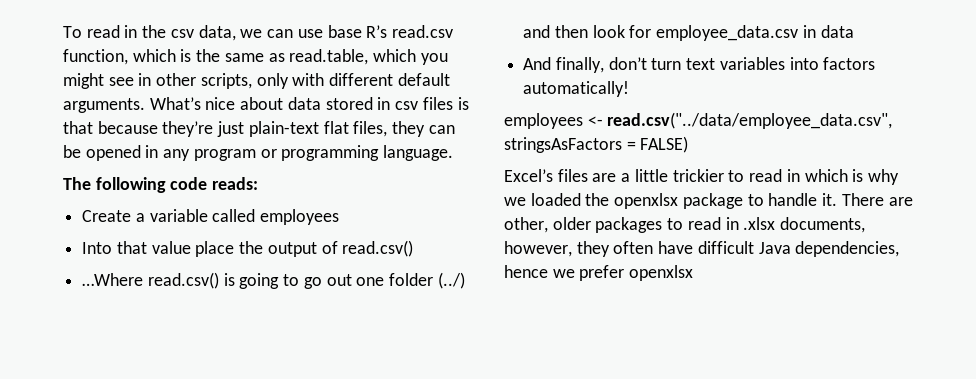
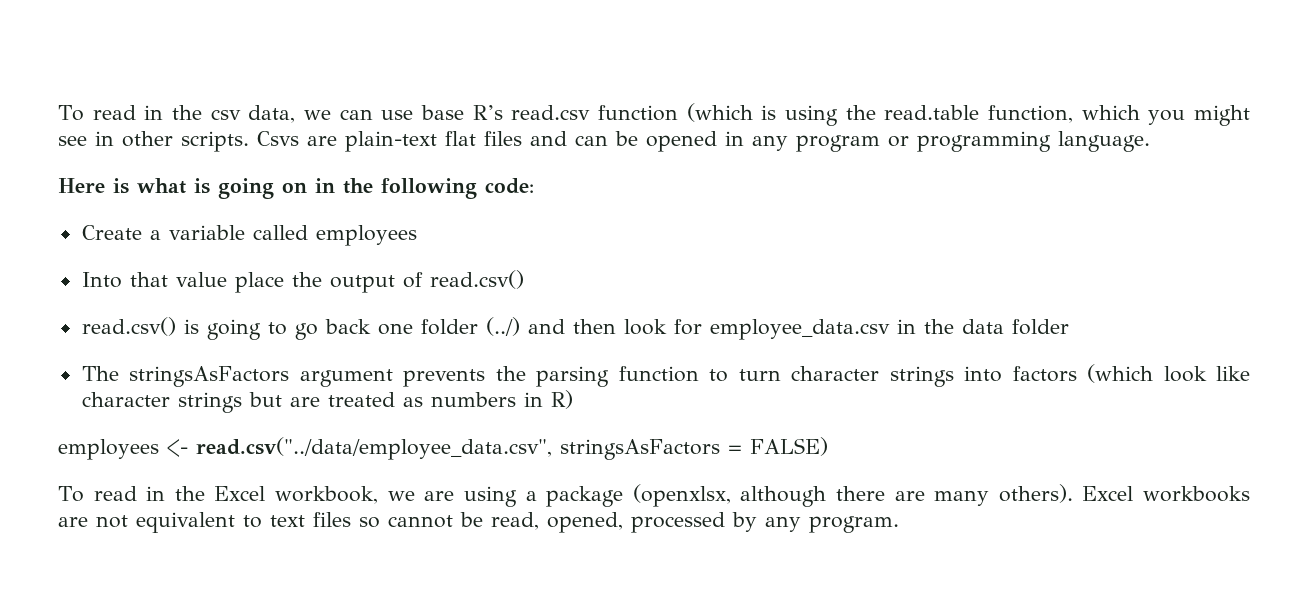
[63,49,369,65] function, which is the same as read.table, -> [597,103,1073,126] function (which is using the read.table function,
[200,73,450,89] [63,97,469,113] [63,121,426,137] scripts, only with different default arguments. What’s nice about data stored in csv files is that because they’re just plain-text flat files, they -> [181,131,567,152] scripts. Csvs are plain-text flat files and
[63,177,259,193] The following code reads: -> [58,178,534,199] Here is what is going on in the following code:
[82,273,144,286] …Where -> (524, 279) none
[326,274,352,286] out -> [324,319,371,334] back
[820,25,854,38] [523,57,876,73] [523,81,630,97] data // And finally, don’t turn text variables into factors automatically! -> [923,319,1069,335] [81,364,1250,387] [81,390,573,413] the data folder // The stringsAsFactors argument prevents the parsing function to turn character strings into factors (which look like character strings but are treated as numbers in R)
[504,169,899,185] [504,193,913,209] [504,217,866,233] [504,241,900,257] [504,265,694,281] Excel’s files are a little trickier to read in which is why we loaded the openxlsx package to handle it. There are other, older packages to read in .xlsx documents, however, they often have difficult Java dependencies, hence we prefer openxlsx -> [58,484,1250,507] [58,512,899,533] To read in the Excel workbook, we are using a package (openxlsx, although there are many others). Excel workbooks are not equivalent to text files so cannot be read, opened, processed by any program.

